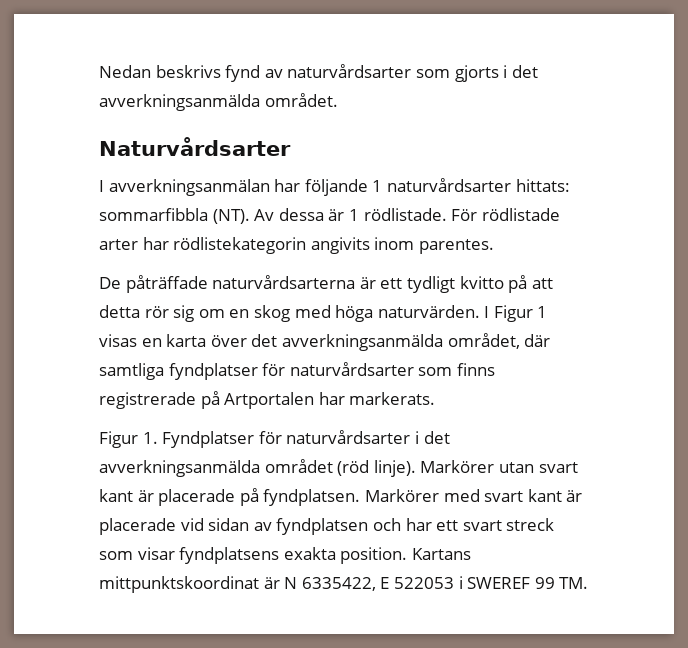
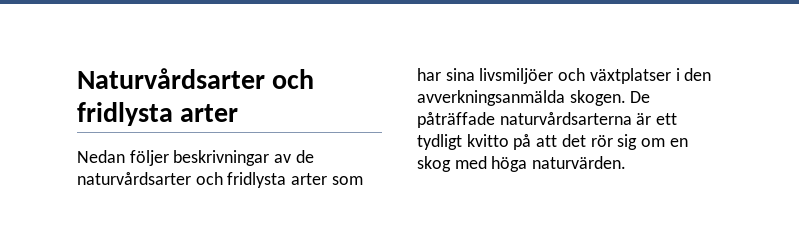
[99,64,538,82] [99,93,338,111] [99,137,291,156] [99,178,570,196] [99,208,560,224] [99,237,494,254] Nedan beskrivs fynd av naturvårdsarter som gjorts i det avverkningsanmälda området. // Naturvårdsarter // I avverkningsanmälan har följande 1 naturvårdsarter hittats: sommarfibbla (NT). Av dessa är 1 rödlistade. För rödlistade arter har rödlistekategorin angivits inom parentes. // -> [77,68,315,89] [77,102,239,126] [77,150,314,166] [77,172,363,188] [417,68,712,84] [417,90,626,106] Naturvårdsarter och fridlysta arter // Nedan följer beskrivningar av de naturvårdsarter och fridlysta arter som har sina livsmiljöer och växtplatser i den avverkningsanmälda skogen.
[99,305,140,318] detta -> [561,134,586,147] det
[484,305,548,322] [99,333,551,351] [99,362,495,380] [99,391,436,409] [99,430,450,448] [99,459,578,477] [99,488,583,506] [99,518,555,535] [99,547,471,564] [99,576,589,593] I Figur 1 visas en karta över det avverkningsanmälda området, där samtliga fyndplatser för naturvårdsarter som finns registrerade på Artportalen har markerats. // Figur 1. Fyndplatser för naturvårdsarter i det avverkningsanmälda området (röd linje). Markörer utan svart kant är placerade på fyndplatsen. Markörer med svart kant är placerade vid sidan av fyndplatsen och har ett svart streck som visar fyndplatsens exakta position. Kartans mittpunktskoordinat är N 6335422, E 522053 i SWEREF 99 TM. -> (627, 162) none

